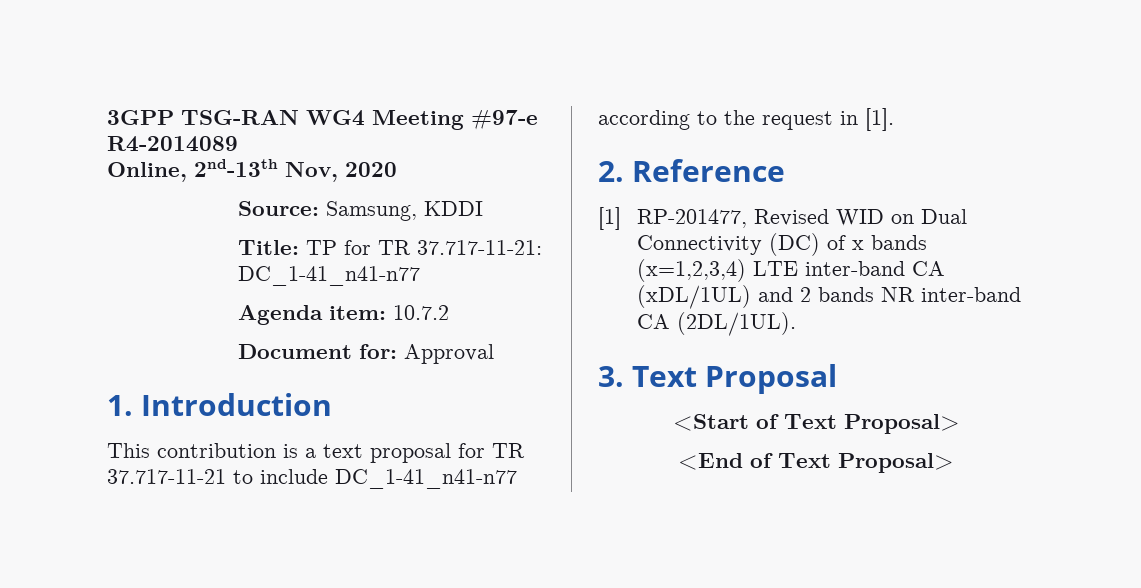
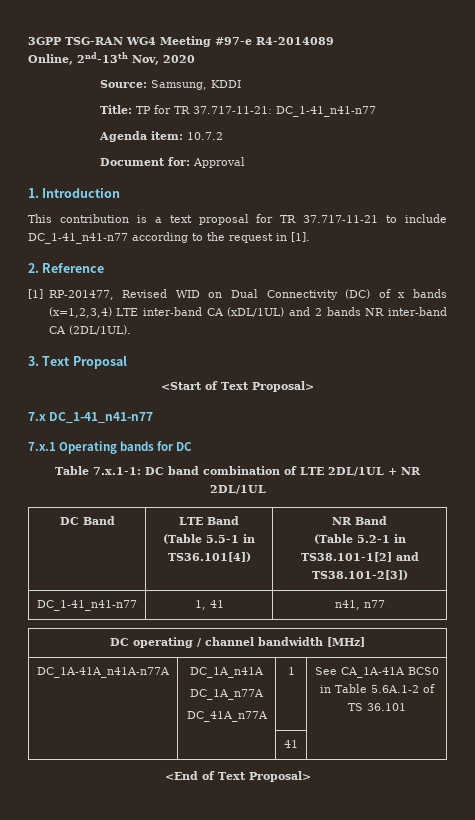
(960, 424) none -> [28,412,154,423] [28,441,193,454] [55,466,421,476] [209,485,266,494] [59,516,115,525] [179,516,239,525] [163,534,255,544] [167,552,251,562] [332,516,387,525] [313,534,406,544] [300,552,419,562] [311,570,408,580] [37,600,137,611] [194,600,224,610] [334,600,385,610] [109,637,365,648] [37,667,170,678] [190,667,264,678] [190,689,264,700] [186,711,268,722] [287,667,295,675] [314,667,439,678] [319,684,435,693] [347,703,406,711] [284,740,298,748] // 7.x DC_1-41_n41-n77 // 7.x.1 Operating bands for DC // Table 7.x.1-1: DC band combination of LTE 2DL/1UL + NR 2DL/1UL // DC Band | LTE Band // (Table 5.5-1 in TS36.101[4]) | NR Band // (Table 5.2-1 in TS38.101-1[2] and TS38.101-2[3]) // DC_1-41_n41-n77 | 1, 41 | n41, n77 // DC operating / channel bandwidth [MHz] // DC_1A-41A_n41A-n77A | DC_1A_n41A // DC_1A_n77A // DC_41A_n77A | 1 | See CA_1A-41A BCS0 in Table 5.6A.1-2 of TS 36.101 // | | 41 |

